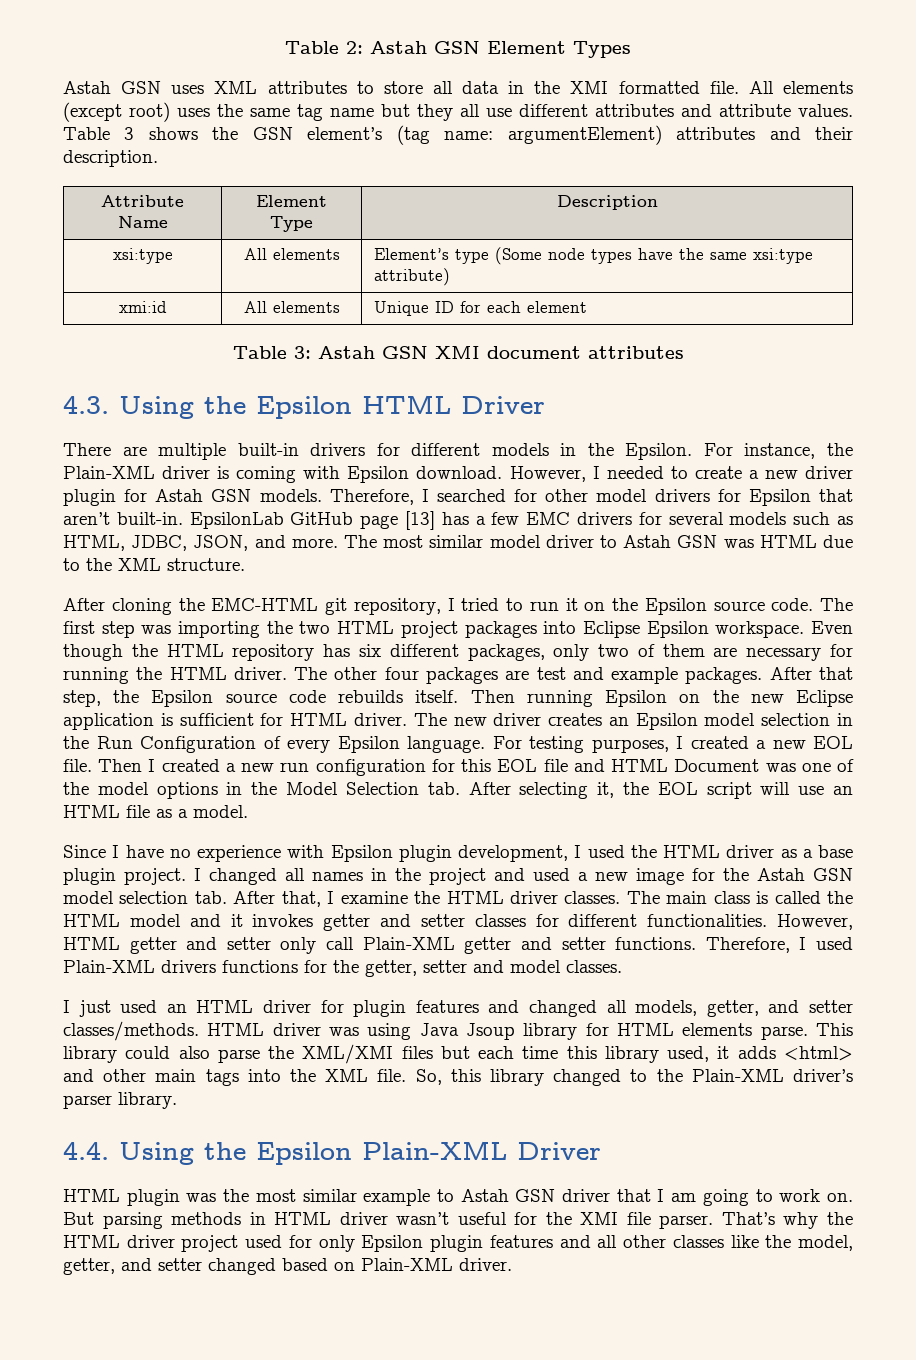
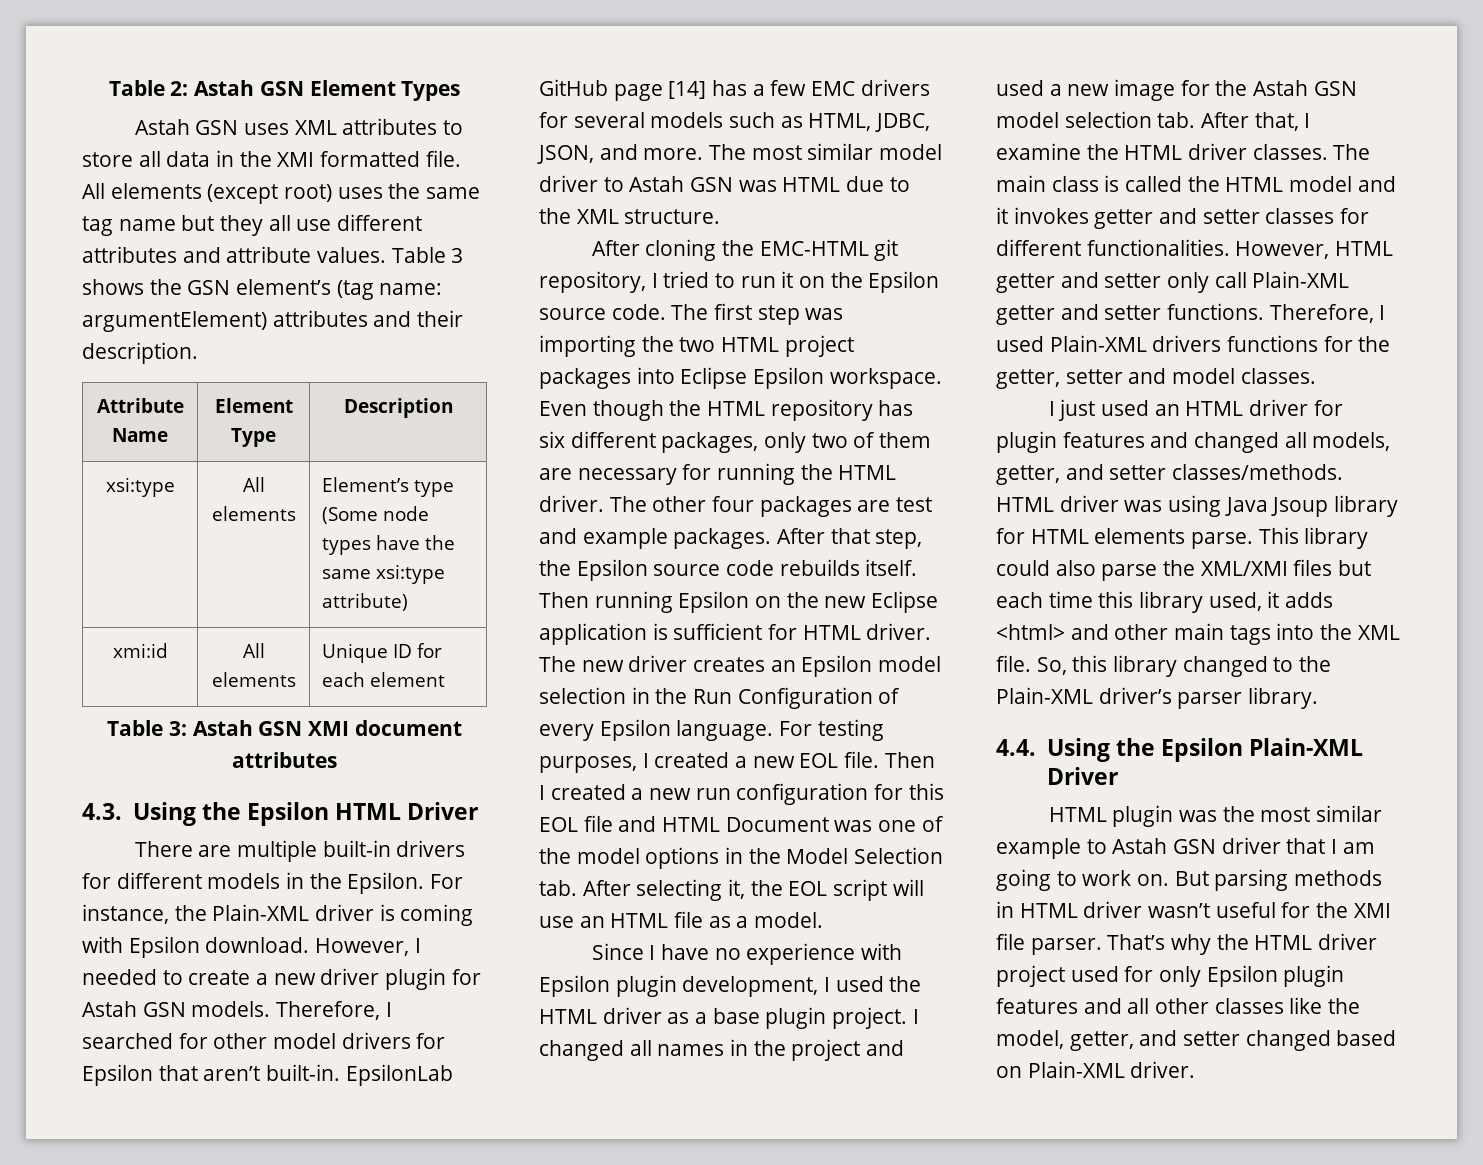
[405,511,435,530] [13] -> [668,81,707,99] [14]

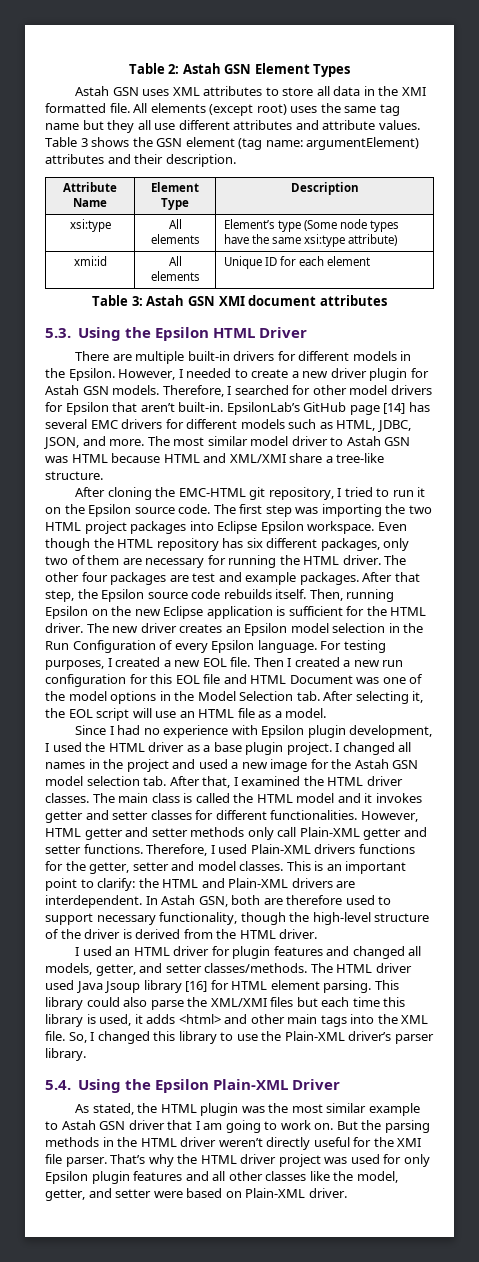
[236,279,332,295] element’s -> [185,137,235,147] element
[82,803,122,820] 4.3. -> [45,328,71,338] 5.3.
[430,874,464,889] [82,904,474,926] [82,936,310,958] For instance, the Plain-XML driver is coming with Epsilon download. -> (115, 374) none
[345,1064,453,1086] EpsilonLab -> [226,402,300,415] EpsilonLab’s
[752,80,807,96] a few -> [45,419,87,429] several
[573,112,645,128] several -> [186,419,238,429] different
[846,176,910,192] [539,208,619,224] due to the XML -> [111,453,385,463] because HTML and XML/XMI share a tree-like
[539,592,589,608] Then -> [309,589,343,601] Then,
(798, 632) none -> [366,606,387,616] the
[661,944,710,960] have -> [117,725,141,735] had
[996,143,1081,160] examine -> [241,776,301,786] examined
(1162, 280) none -> [190,827,245,837] methods
[1048,399,1096,421] // I just -> [286,861,407,874] [45,878,356,891] [45,895,392,908] [45,912,430,925] [45,929,318,939] [75,947,80,956] This is an important point to clarify: the HTML and Plain-XML drivers are interdependent. In Astah GSN, both are therefore used to support necessary functionality, though the high-level structure of the driver is derived from the HTML driver. // I
[996,495,1222,517] HTML driver was using -> [310,963,412,973] [45,980,74,990] The HTML driver used
[996,528,1254,549] for HTML elements parse. -> [185,980,372,993] [16] for HTML element parsing.
(1204, 602) none -> [86,1014,96,1024] is
[1072,655,1294,677] this library changed to -> [90,1031,258,1044] I changed this library to use
[996,739,1036,756] 4.4. -> [45,1080,71,1090] 5.4.
(1118, 776) none -> [75,1103,158,1115] As stated, the
(1209, 878) none -> [361,1120,382,1130] the
[1019,901,1211,918] HTML driver wasn’t -> [117,1137,311,1150] the HTML driver weren’t directly
(1065, 976) none -> [324,1157,348,1164] was
[1245,1030,1331,1051] changed -> [153,1191,183,1198] were

